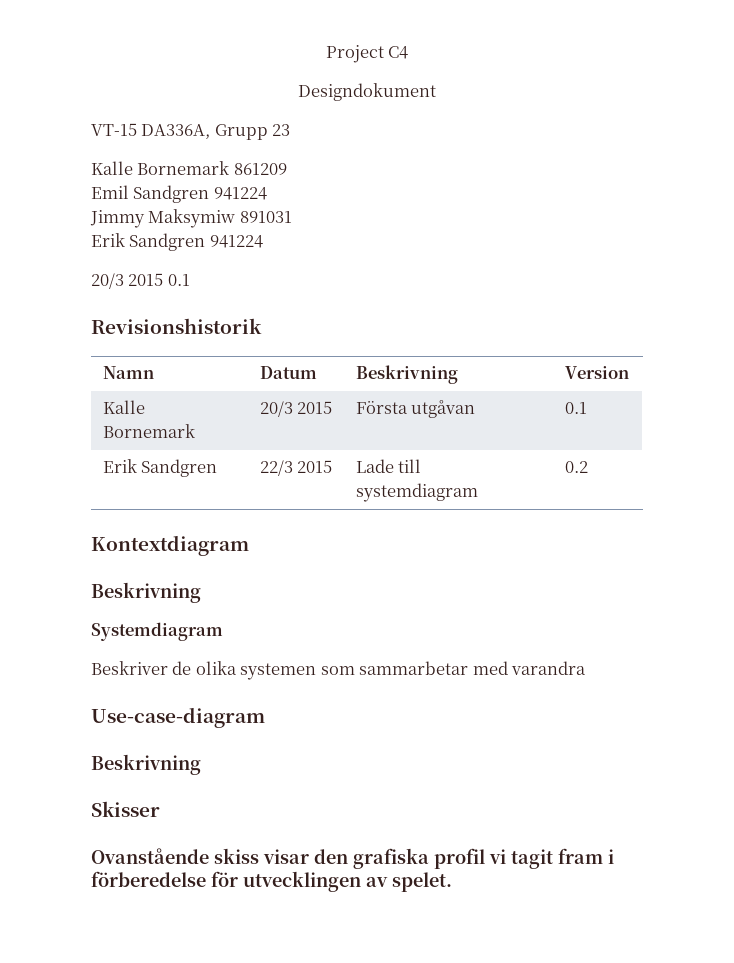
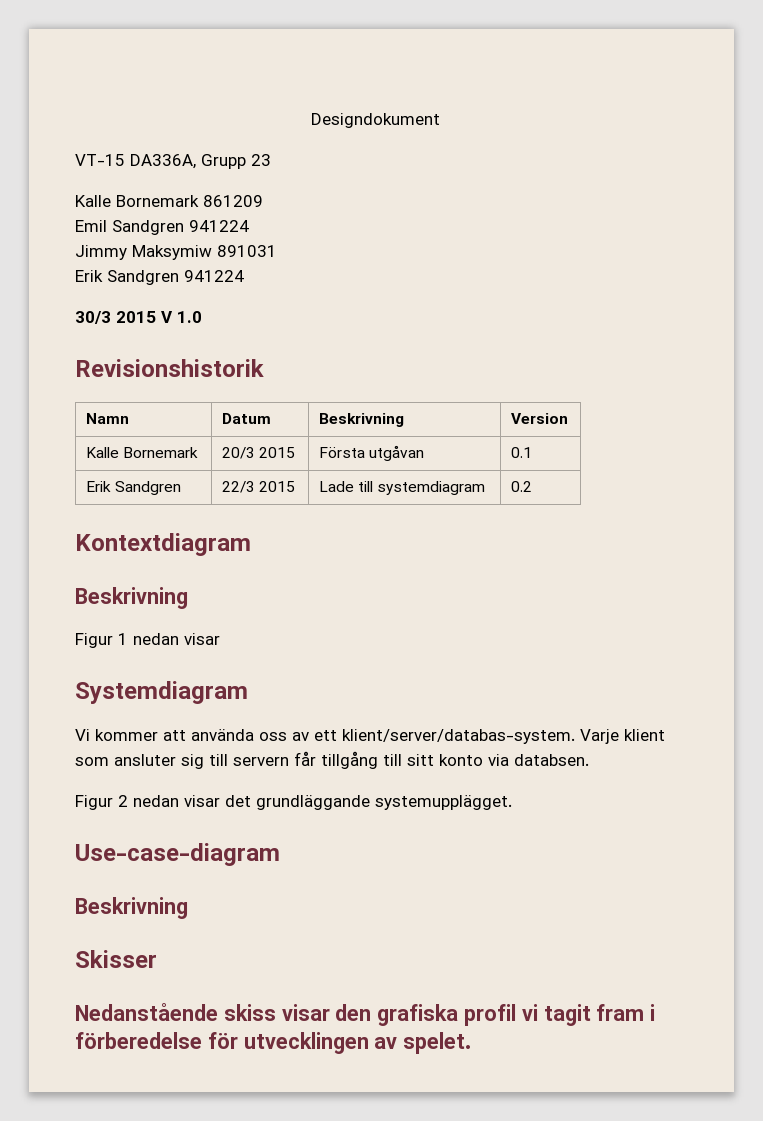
[325,45,409,63] Project C4 // -> (311, 120) none
[91,273,190,289] 20/3 2015 0.1 -> [75,311,202,324] 30/3 2015 V 1.0
[91,622,223,641] [91,661,587,680] Systemdiagram // Beskriver de olika systemen som sammarbetar med varandra -> [75,633,220,648] [75,681,248,704] [75,729,665,744] [75,751,589,769] [75,795,512,810] Figur 1 nedan visar // Systemdiagram // Vi kommer att använda oss av ett klient/server/databas-system. Varje klient som ansluter sig till servern får tillgång till sitt konto via databsen. // Figur 2 nedan visar det grundläggande systemupplägget.
[91,848,209,864] Ovanstående -> [75,1003,218,1021] Nedanstående

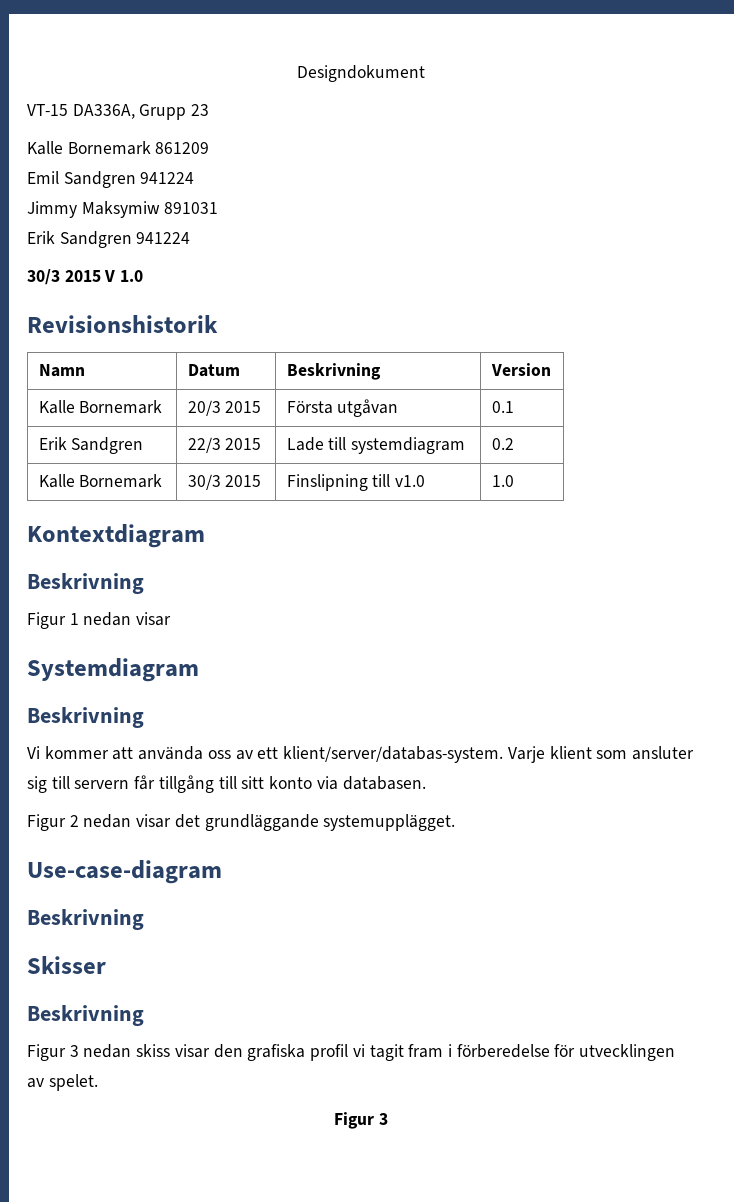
(532, 486) none -> [38,474,163,488] [187,474,262,490] [286,474,425,491] [491,475,514,487] // Kalle Bornemark | 30/3 2015 | Finslipning till v1.0 | 1.0
(248, 692) none -> [27,707,144,728] // Beskrivning
[514,754,589,766] databsen. -> [342,776,426,790] databasen.
[75,1003,218,1021] Nedanstående -> [27,1005,144,1026] [27,1044,132,1061] Beskrivning // Figur 3 nedan
(472, 1043) none -> [334,1112,388,1129] // Figur 3

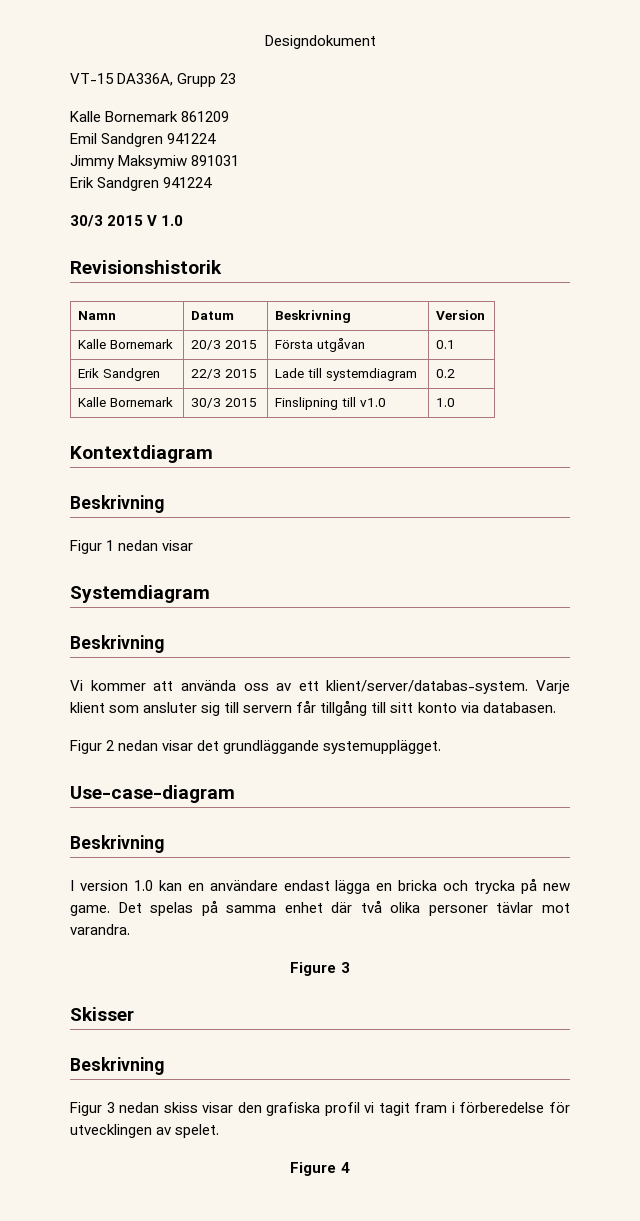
(144, 919) none -> [70,878,570,894] [70,900,571,916] [70,924,130,935] [290,962,350,976] // I version 1.0 kan en användare endast lägga en bricka och trycka på new game. Det spelas på samma enhet där två olika personer tävlar mot varandra. // Figure 3
[334,1112,388,1129] Figur 3 -> [290,1162,350,1176] Figure 4

